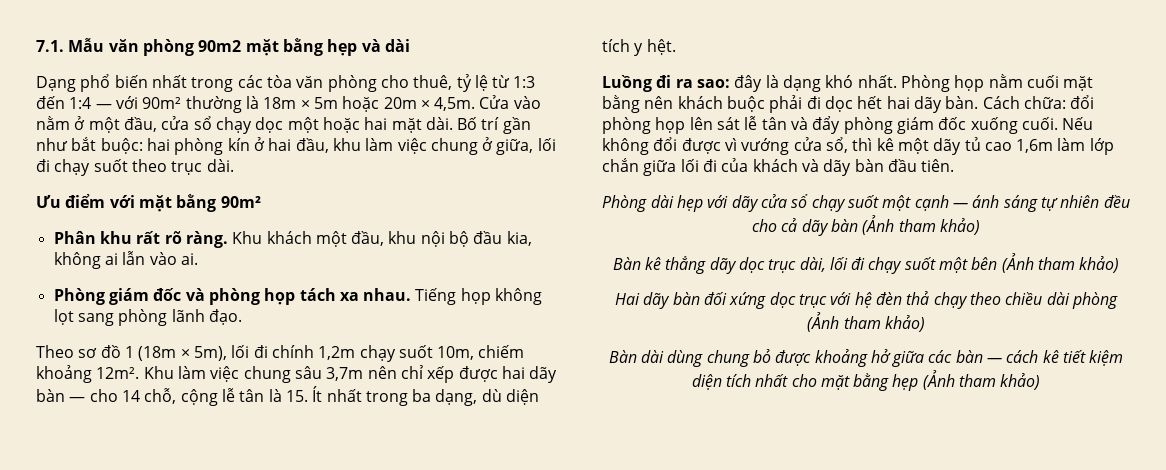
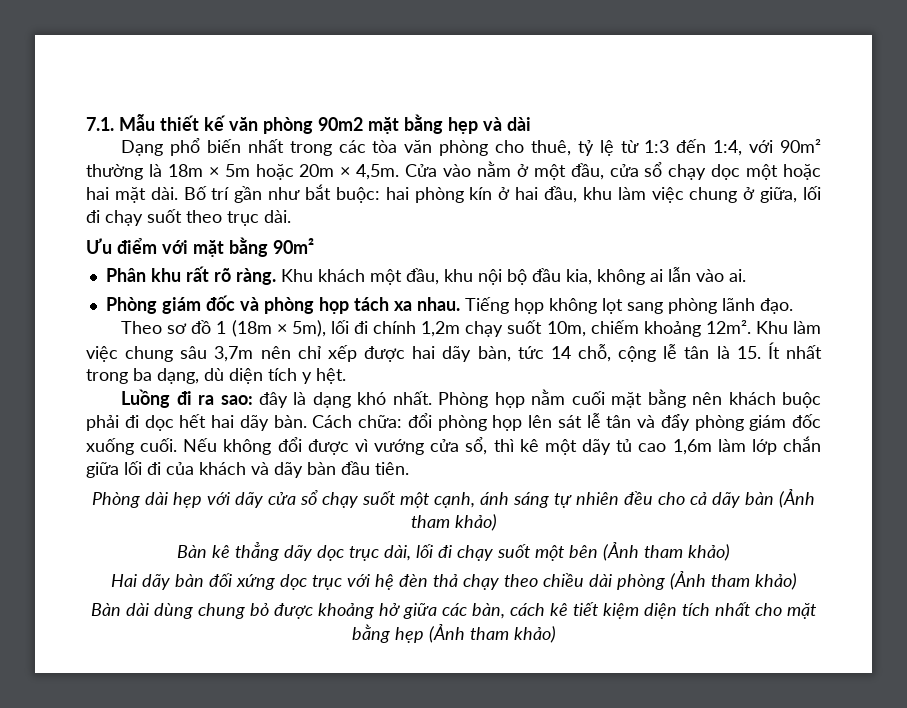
(105, 45) none -> [160,115,226,131] thiết kế
[69,97,112,109] 1:4 — -> [713,140,743,156] 1:4,
[36,389,118,402] bàn — cho -> [477,346,544,362] bàn, tức
[914,195,968,211] cạnh — -> [434,492,475,508] cạnh,
[955,350,1003,363] bàn — -> [472,603,505,619] bàn,

